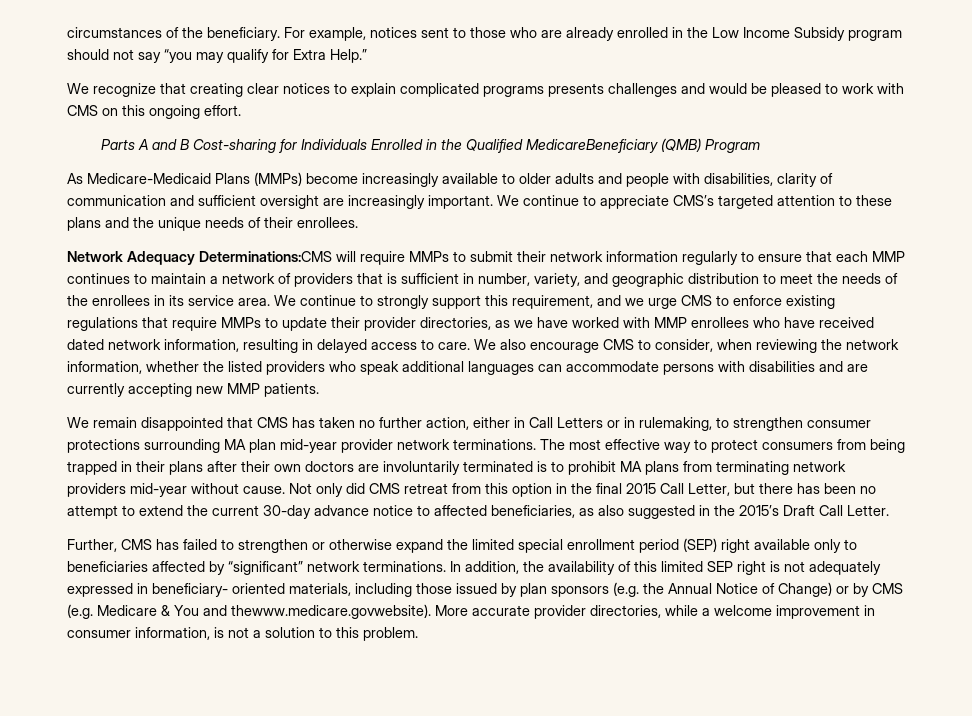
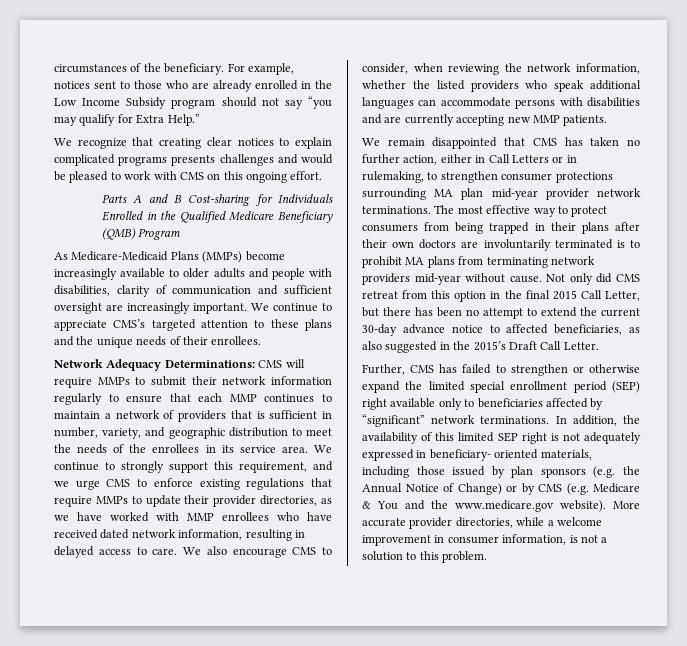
[525,139,658,153] MedicareBeneficiary -> [229,211,333,223] Medicare Beneficiary
[199,251,332,262] Determinations:CMS -> [164,360,283,368] Determinations: CMS
[231,604,431,619] thewww.medicare.govwebsite). -> [431,500,606,512] the www.medicare.gov website).

